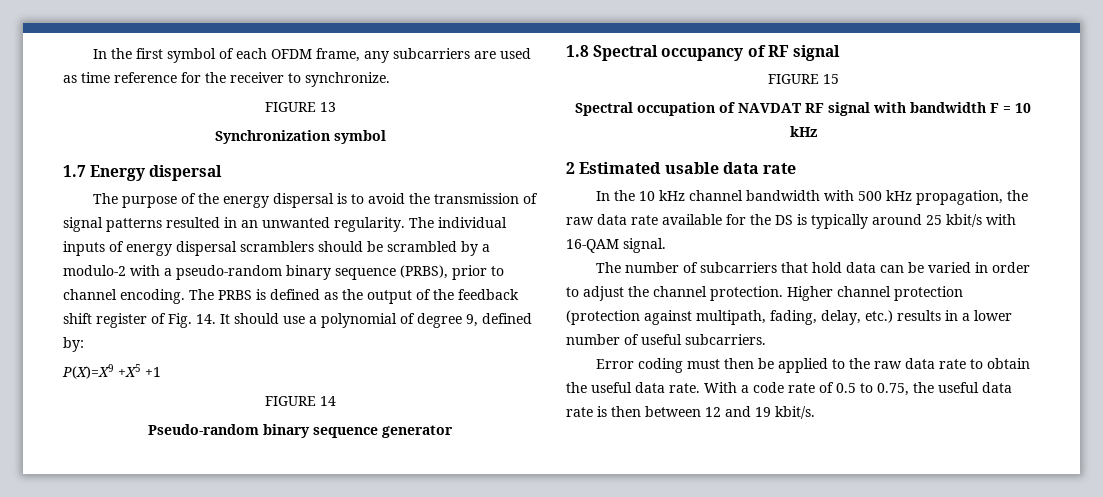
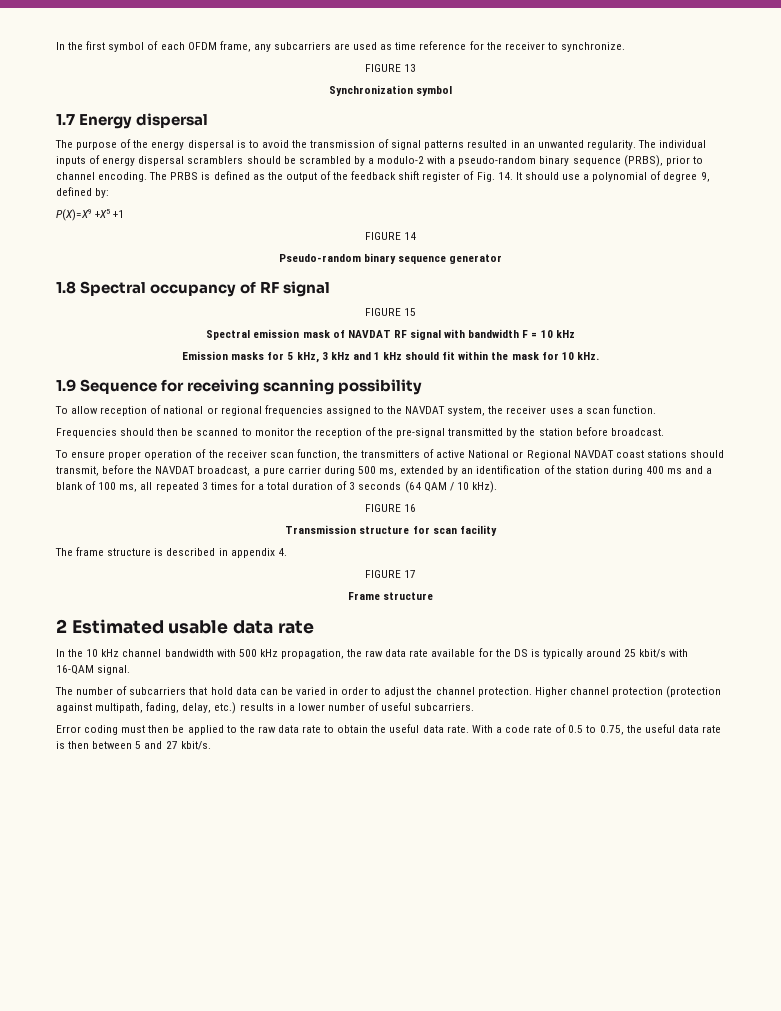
[637,102,715,116] occupation -> [253,329,330,338] emission mask
(817, 131) none -> [182,351,599,363] [56,379,423,395] [55,405,656,416] [56,427,664,438] [55,449,724,460] [56,465,713,476] [56,481,497,493] [364,504,417,512] [285,525,497,536] [55,547,287,558] [364,570,417,578] [347,592,434,600] // Emission masks for 5 kHz, 3 kHz and 1 kHz should fit within the mask for 10 kHz. // 1.9 Sequence for receiving scanning possibility // To allow reception of national or regional frequencies assigned to the NAVDAT system, the receiver uses a scan function. // Frequencies should then be scanned to monitor the reception of the pre-signal transmitted by the station before broadcast. // To ensure proper operation of the receiver scan function, the transmitters of active National or Regional NAVDAT coast stations should transmit, before the NAVDAT broadcast, a pure carrier during 500 ms, extended by an identification of the station during 400 ms and a blank of 100 ms, all repeated 3 times for a total duration of 3 seconds (64 QAM / 10 kHz). // FIGURE 16 // Transmission structure for scan facility // The frame structure is described in appendix 4. // FIGURE 17 // Frame structure
[705,406,771,417] 12 and 19 -> [135,741,178,749] 5 and 27

